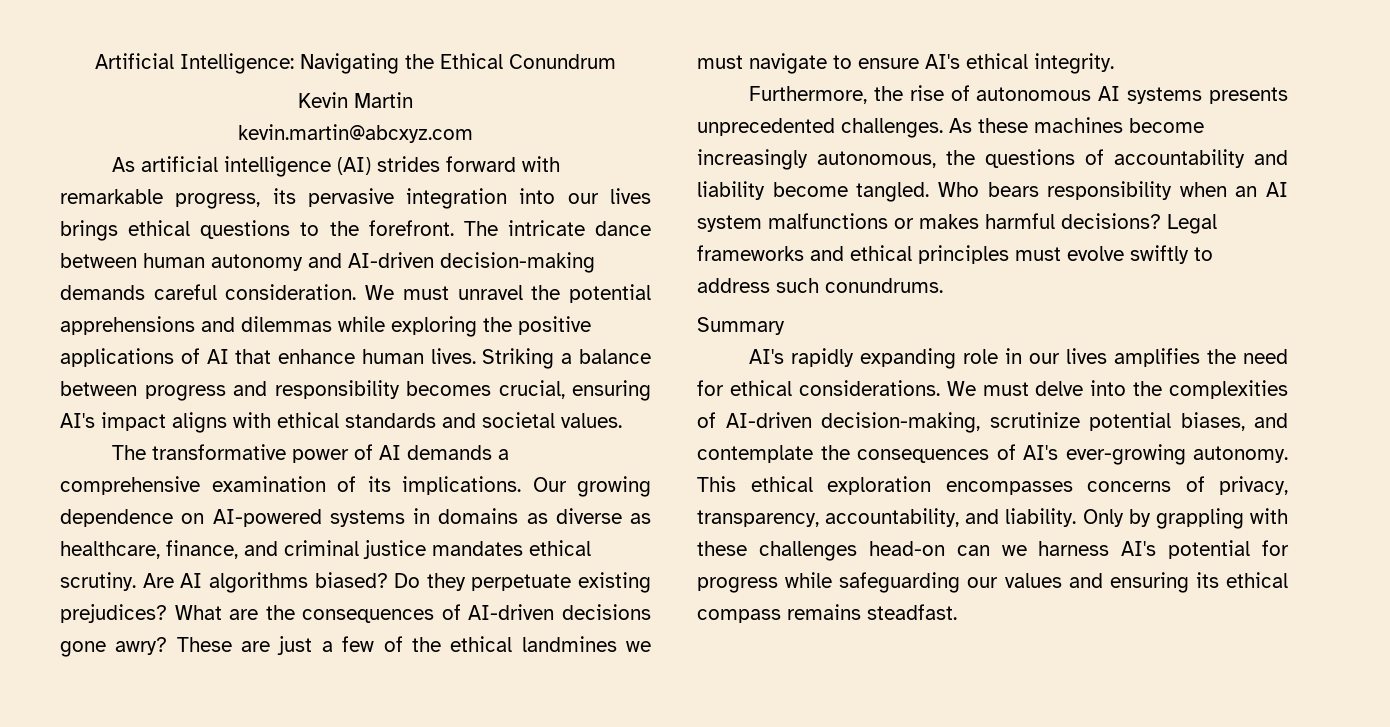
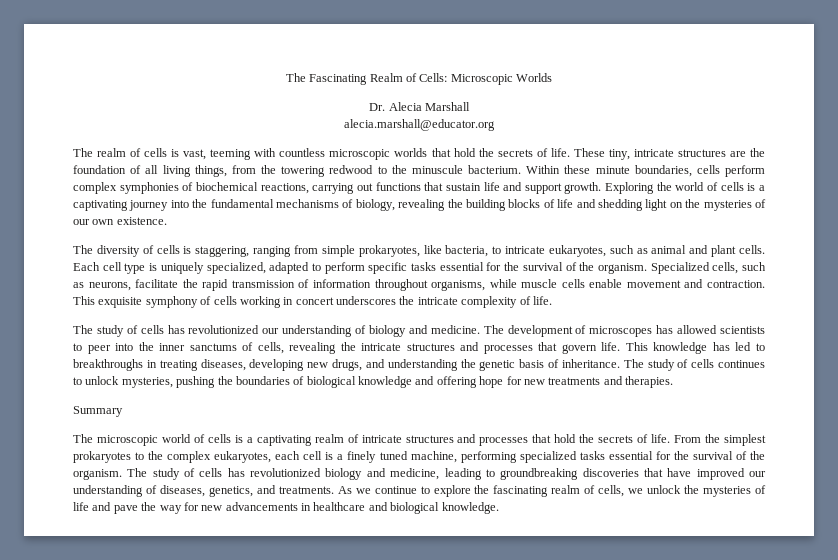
[95,53,616,74] [298,92,413,108] [238,124,473,143] [111,156,560,177] [60,188,651,209] [60,220,651,241] [60,252,595,273] [60,284,651,303] [60,316,591,337] [60,348,651,369] [60,380,651,401] [60,412,622,433] [111,444,509,463] [60,476,651,497] [60,508,651,527] [60,540,591,559] [60,572,651,593] [60,604,651,623] [60,636,652,657] [697,53,1114,74] [748,85,1288,104] [697,117,1204,138] [697,149,1288,170] [697,181,1288,202] [697,213,1217,234] [697,245,1213,264] [697,278,943,293] [697,317,785,335] [748,348,1288,369] [697,380,1288,399] [697,412,1288,433] [697,444,1288,465] [697,476,1288,495] [697,508,1288,529] [697,540,1289,561] [697,572,1288,593] [697,604,957,623] Artificial Intelligence: Navigating the Ethical Conundrum // Kevin Martin // kevin.martin@abcxyz.com // As artificial intelligence (AI) strides forward with remarkable progress, its pervasive integration into our lives brings ethical questions to the forefront. The intricate dance between human autonomy and AI-driven decision-making demands careful consideration. We must unravel the potential apprehensions and dilemmas while exploring the positive applications of AI that enhance human lives. Striking a balance between progress and responsibility becomes crucial, ensuring AI's impact aligns with ethical standards and societal values. // The transformative power of AI demands a comprehensive examination of its implications. Our growing dependence on AI-powered systems in domains as diverse as healthcare, finance, and criminal justice mandates ethical scrutiny. Are AI algorithms biased? Do they perpetuate existing prejudices? What are the consequences of AI-driven decisions gone awry? These are just a few of the ethical landmines we must navigate to ensure AI's ethical integrity. // Furthermore, the rise of autonomous AI systems presents unprecedented challenges. As these machines become increasingly autonomous, the questions of accountability and liability become tangled. Who bears responsibility when an AI system malfunctions or makes harmful decisions? Legal frameworks and ethical principles must evolve swiftly to address such conundrums. // Summary // AI's rapidly expanding role in our lives amplifies the need for ethical considerations. We must delve into the complexities of AI-driven decision-making, scrutinize potential biases, and contemplate the consequences of AI's ever-growing autonomy. This ethical exploration encompasses concerns of privacy, transparency, accountability, and liability. Only by grappling with these challenges head-on can we harness AI's potential for progress while safeguarding our values and ensuring its ethical compass remains steadfast. -> [285,73,553,85] [369,102,470,111] [344,119,495,131] [73,148,765,160] [73,165,765,177] [73,182,765,194] [73,199,766,211] [73,217,167,225] [73,245,766,257] [73,262,766,274] [73,279,765,291] [73,296,552,308] [73,325,766,337] [73,342,765,354] [73,359,766,371] [73,376,673,388] [73,406,123,417] [73,434,767,446] [73,451,765,463] [73,468,767,480] [73,485,767,497] [73,502,499,514] The Fascinating Realm of Cells: Microscopic Worlds // Dr. Alecia Marshall // alecia.marshall@educator.org // The realm of cells is vast, teeming with countless microscopic worlds that hold the secrets of life. These tiny, intricate structures are the foundation of all living things, from the towering redwood to the minuscule bacterium. Within these minute boundaries, cells perform complex symphonies of biochemical reactions, carrying out functions that sustain life and support growth. Exploring the world of cells is a captivating journey into the fundamental mechanisms of biology, revealing the building blocks of life and shedding light on the mysteries of our own existence. // The diversity of cells is staggering, ranging from simple prokaryotes, like bacteria, to intricate eukaryotes, such as animal and plant cells. Each cell type is uniquely specialized, adapted to perform specific tasks essential for the survival of the organism. Specialized cells, such as neurons, facilitate the rapid transmission of information throughout organisms, while muscle cells enable movement and contraction. This exquisite symphony of cells working in concert underscores the intricate complexity of life. // The study of cells has revolutionized our understanding of biology and medicine. The development of microscopes has allowed scientists to peer into the inner sanctums of cells, revealing the intricate structures and processes that govern life. This knowledge has led to breakthroughs in treating diseases, developing new drugs, and understanding the genetic basis of inheritance. The study of cells continues to unlock mysteries, pushing the boundaries of biological knowledge and offering hope for new treatments and therapies. // Summary // The microscopic world of cells is a captivating realm of intricate structures and processes that hold the secrets of life. From the simplest prokaryotes to the complex eukaryotes, each cell is a finely tuned machine, performing specialized tasks essential for the survival of the organism. The study of cells has revolutionized biology and medicine, leading to groundbreaking discoveries that have improved our understanding of diseases, genetics, and treatments. As we continue to explore the fascinating realm of cells, we unlock the mysteries of life and pave the way for new advancements in healthcare and biological knowledge.

